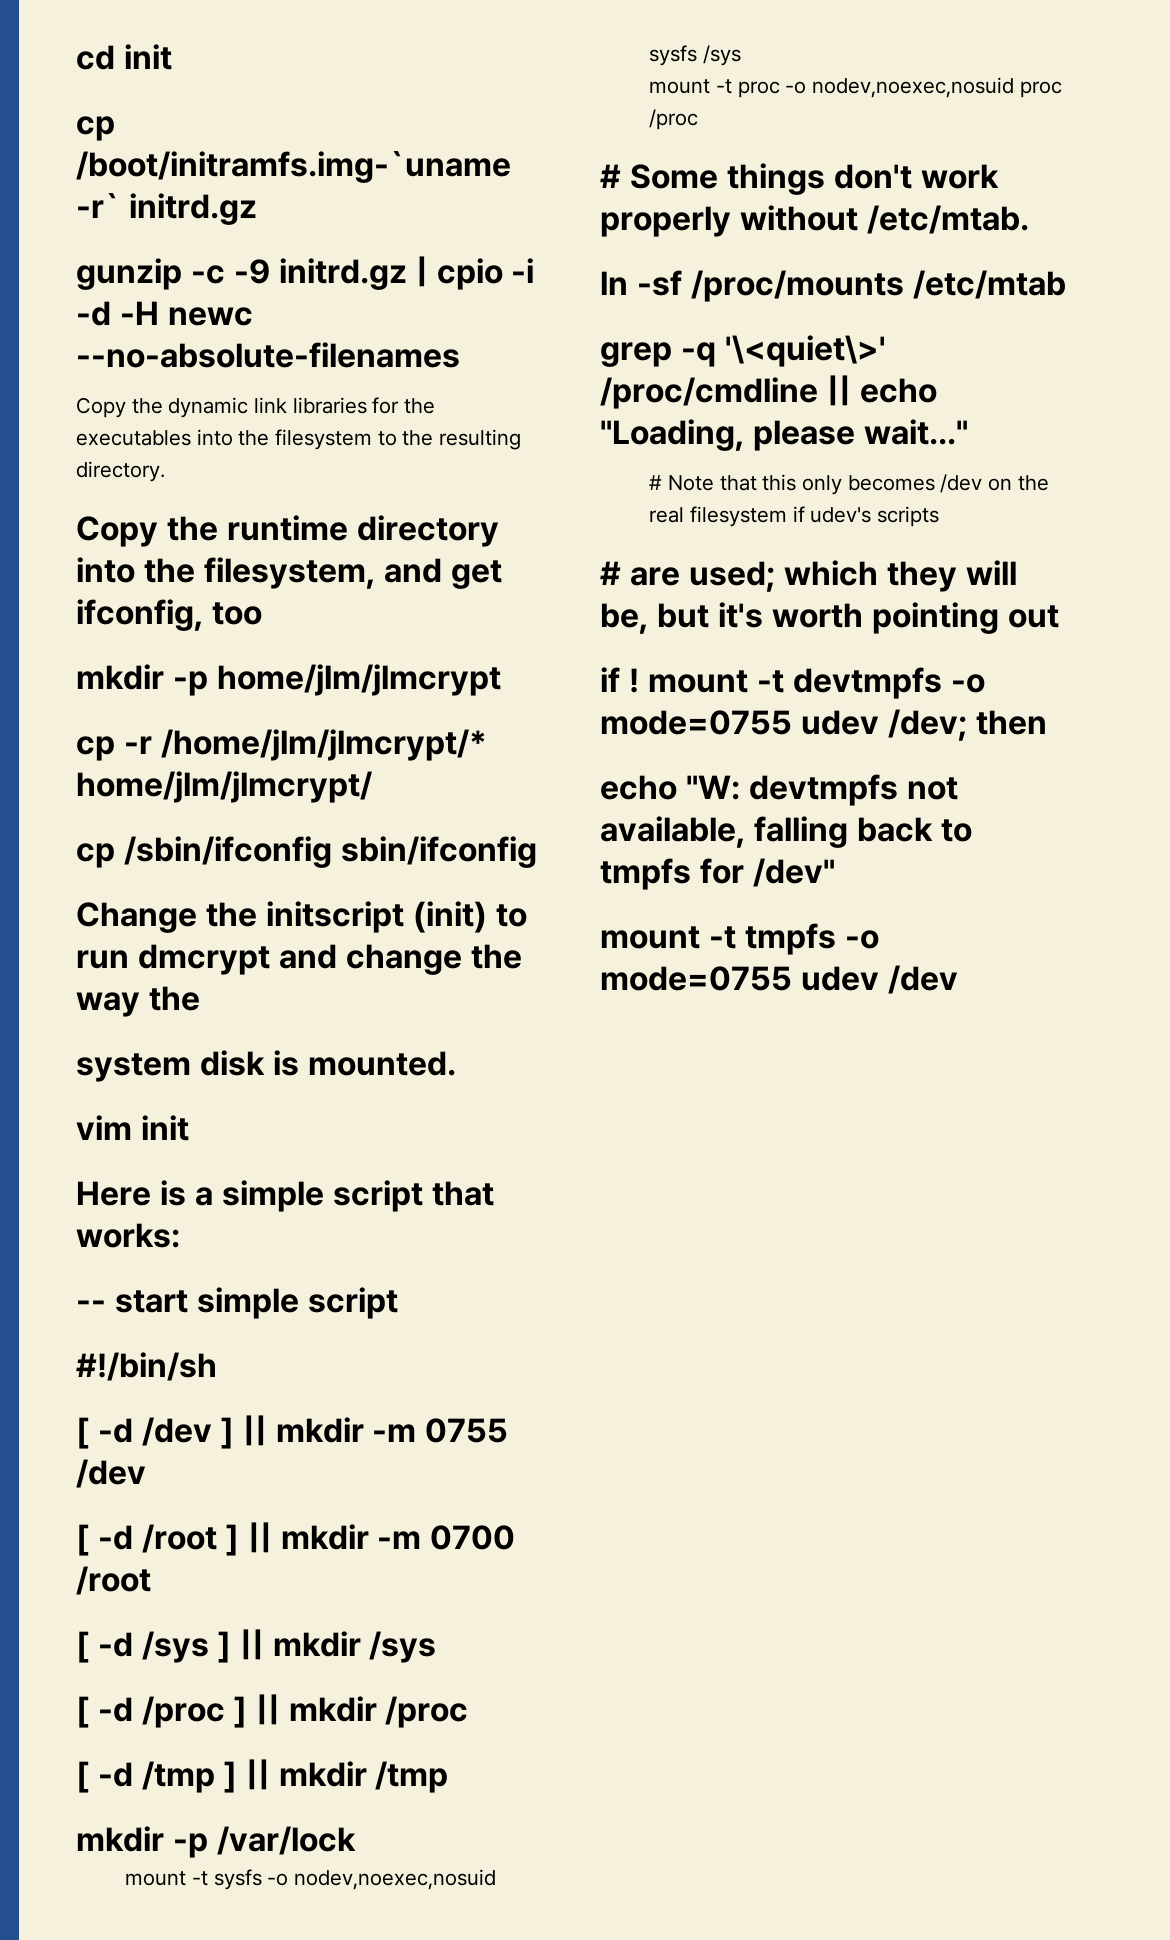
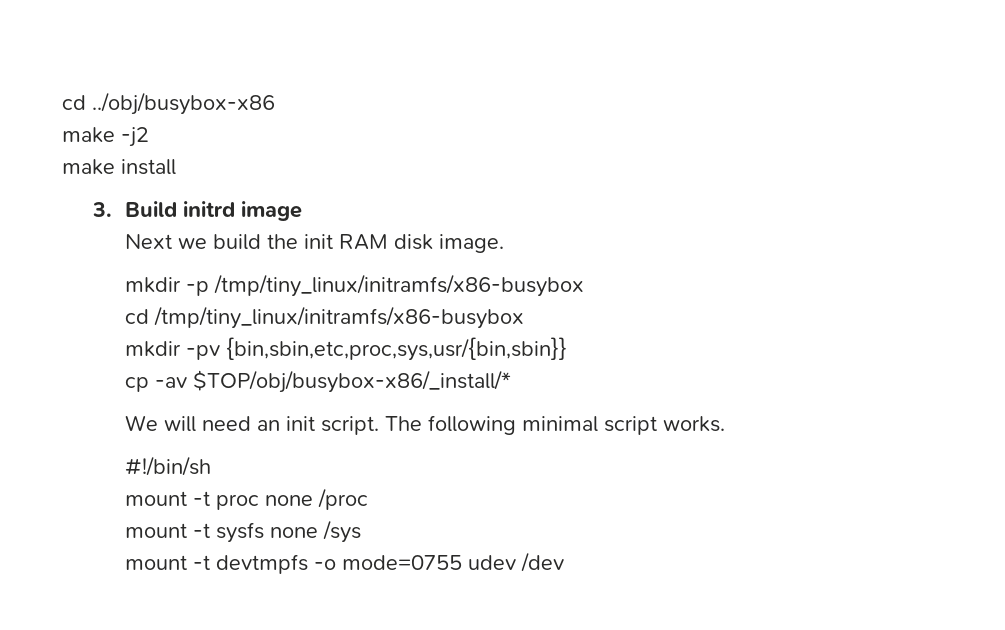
[76,44,172,70] [76,116,115,141] [76,151,511,183] [76,193,257,225] [76,256,535,290] [76,301,253,326] [76,342,460,368] [76,397,436,418] [76,429,522,450] [76,461,165,482] [76,515,499,547] [76,557,502,589] [76,599,262,631] [76,664,501,696] [76,729,487,761] [76,771,372,803] [76,836,537,868] [76,901,527,933] [76,944,522,975] [76,986,200,1017] [76,1050,456,1082] [76,1115,189,1141] [76,1180,494,1212] [76,1223,180,1248] [76,1287,398,1319] [76,1352,217,1381] [76,1415,509,1449] [76,1459,146,1488] [76,1522,516,1556] [76,1566,151,1595] [76,1629,437,1663] [76,1694,469,1728] [76,1759,449,1793] [76,1826,356,1858] [125,1869,497,1890] [649,45,698,66] cd init // cp /boot/initramfs.img-`uname -r` initrd.gz // gunzip -c -9 initrd.gz | cpio -i -d -H newc --no-absolute-filenames // Copy the dynamic link libraries for the executables into the filesystem to the resulting directory. // Copy the runtime directory into the filesystem, and get ifconfig, too // mkdir -p home/jlm/jlmcrypt // cp -r /home/jlm/jlmcrypt/* home/jlm/jlmcrypt/ // cp /sbin/ifconfig sbin/ifconfig // Change the initscript (init) to run dmcrypt and change the way the // system disk is mounted. // vim init // Here is a simple script that works: // -- start simple script // #!/bin/sh // [ -d /dev ] || mkdir -m 0755 /dev // [ -d /root ] || mkdir -m 0700 /root // [ -d /sys ] || mkdir /sys // [ -d /proc ] || mkdir /proc // [ -d /tmp ] || mkdir /tmp // mkdir -p /var/lock // mount -t sysfs -o nodev,noexec,nosuid sysfs -> [62,92,275,115] [62,127,149,147] [62,159,176,175] [92,201,302,221] [124,234,504,253] [124,274,584,297] [124,306,524,329] [124,337,567,361] [124,370,511,393] [124,415,725,435] [124,456,211,476] [124,488,368,510] [124,522,318,543] cd ../obj/busybox-x86 // make -j2 // make install // 3. Build initrd image // Next we build the init RAM disk image. // mkdir -p /tmp/tiny_linux/initramfs/x86-busybox // cd /tmp/tiny_linux/initramfs/x86-busybox // mkdir -pv {bin,sbin,etc,proc,sys,usr/{bin,sbin}} // cp -av $TOP/obj/busybox-x86/_install/* // We will need an init script. The following minimal script works. // #!/bin/sh // mount -t proc none /proc // mount -t sysfs none
[737,77,1062,98] [649,109,699,130] [600,163,999,195] [600,205,1029,237] [600,270,1066,302] [600,335,886,367] [600,375,937,409] [600,419,968,451] [649,474,1049,495] [649,506,940,527] [600,560,1017,592] [600,602,1059,634] [600,667,985,699] [600,709,1047,741] [600,774,958,806] [600,816,972,848] [600,858,835,890] [600,923,836,955] proc -o nodev,noexec,nosuid proc /proc // # Some things don't work properly without /etc/mtab. // ln -sf /proc/mounts /etc/mtab // grep -q '\<quiet\>' /proc/cmdline || echo "Loading, please wait..." // # Note that this only becomes /dev on the real filesystem if udev's scripts // # are used; which they will be, but it's worth pointing out // if ! mount -t devtmpfs -o mode=0755 udev /dev; then // echo "W: devtmpfs not available, falling back to tmpfs for /dev" // mount -t tmpfs -> [215,554,308,574] devtmpfs

